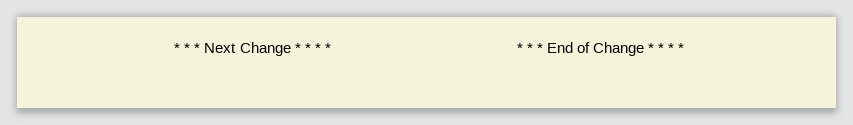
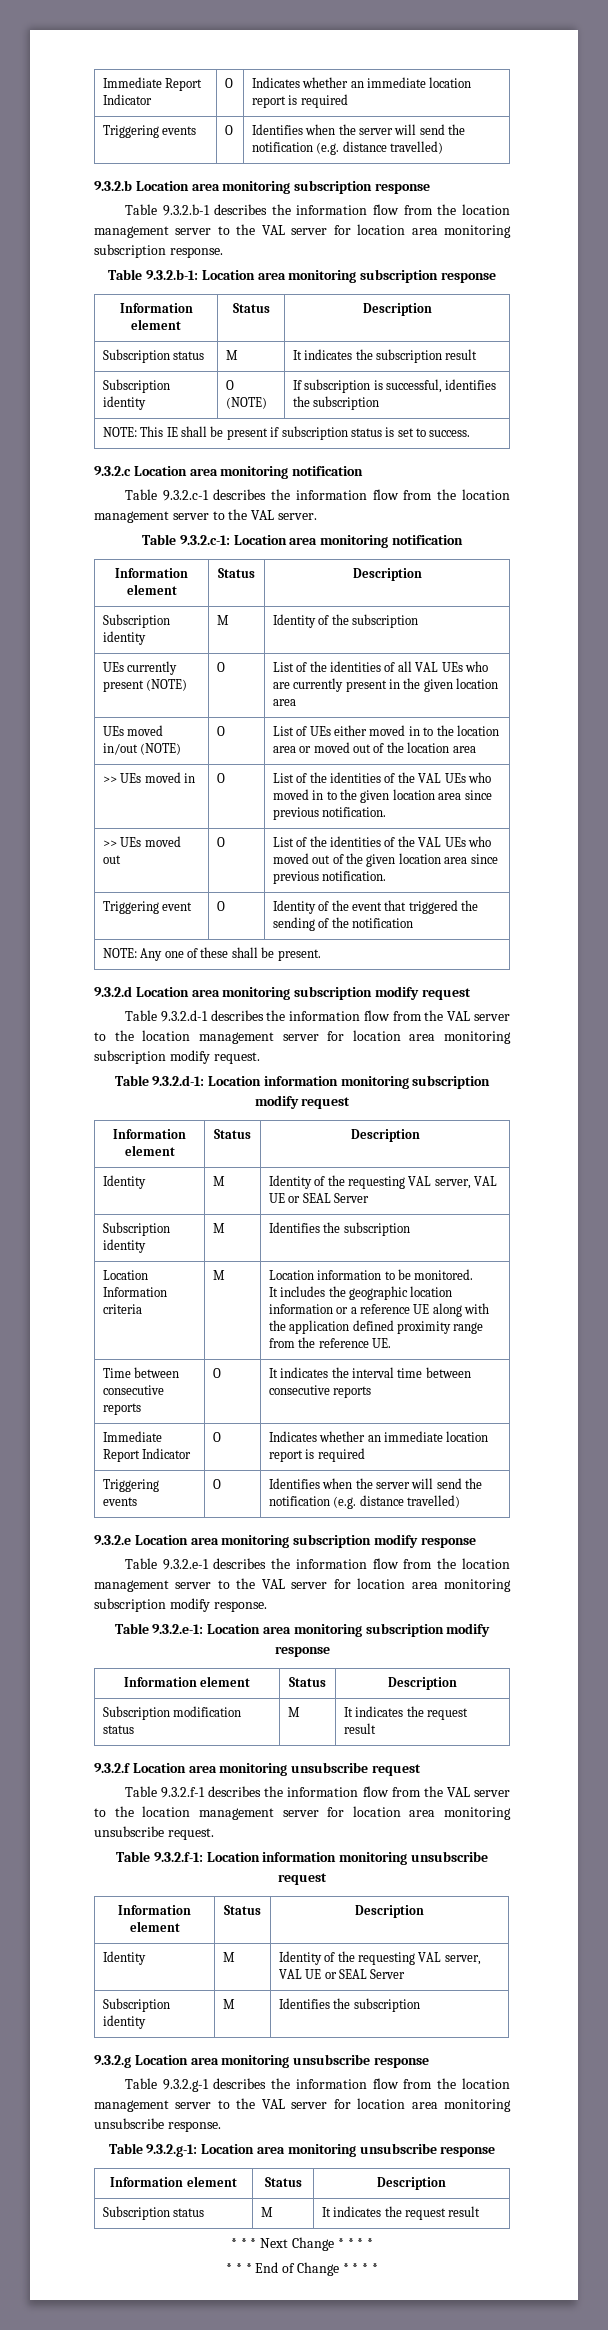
(174, 48) none -> [102,77,203,91] [102,94,152,105] [224,78,233,88] [251,77,472,88] [251,94,348,108] [102,125,197,138] [224,125,233,135] [251,124,466,135] [251,141,444,155] [94,180,430,194] [124,204,510,216] [94,224,512,238] [94,244,223,258] [108,269,496,283] [119,303,193,313] [131,319,181,330] [232,303,270,313] [362,303,432,316] [102,349,205,363] [225,350,238,360] [292,349,478,363] [102,379,170,393] [102,396,146,410] [225,380,234,390] [225,397,267,409] [292,379,497,393] [292,396,380,410] [102,426,471,440] [94,466,364,479] [124,489,510,501] [94,509,317,523] [142,534,463,548] [115,568,188,578] [126,584,177,595] [218,568,255,578] [352,568,422,581] [102,614,170,628] [102,631,146,645] [216,615,229,625] [272,614,419,628] [102,661,178,675] [102,679,188,692] [216,662,225,672] [272,661,488,672] [272,678,499,692] [272,699,296,706] [102,725,164,736] [102,743,182,755] [216,726,225,736] [272,725,499,736] [272,742,476,753] [102,772,196,783] [216,773,225,783] [272,772,491,783] [272,789,492,803] [272,807,387,820] [102,836,181,847] [102,855,121,864] [216,837,225,847] [272,836,491,847] [272,853,498,867] [272,871,387,884] [102,901,193,914] [216,901,225,911] [272,900,479,914] [272,917,414,931] [102,947,321,961] [94,986,471,1000] [124,1010,511,1022] [94,1030,511,1044] [94,1050,260,1064] [114,1075,491,1089] [254,1095,351,1109] [113,1129,186,1139] [124,1145,175,1156] [214,1129,251,1139] [350,1129,420,1142] [102,1175,146,1189] [212,1176,225,1186] [268,1175,498,1189] [268,1193,370,1203] [102,1222,170,1236] [102,1239,146,1253] [212,1223,225,1233] [268,1222,410,1236] [102,1270,148,1280] [102,1287,167,1297] [102,1304,142,1314] [212,1270,225,1280] [268,1269,474,1280] [268,1286,453,1300] [268,1303,490,1317] [268,1320,484,1334] [268,1337,392,1348] [102,1367,180,1378] [102,1385,164,1395] [102,1403,141,1415] [212,1368,221,1378] [268,1367,471,1378] [268,1385,372,1398] [102,1431,162,1442] [102,1448,192,1462] [212,1432,221,1442] [268,1431,489,1442] [268,1448,365,1462] [102,1479,159,1492] [102,1497,137,1506] [212,1479,221,1489] [268,1478,483,1489] [268,1495,461,1509] [94,1534,476,1548] [124,1558,510,1570] [94,1578,512,1592] [94,1598,267,1612] [114,1623,491,1637] [274,1646,330,1657] [123,1676,251,1687] [289,1677,326,1687] [388,1677,457,1690] [102,1706,242,1720] [102,1725,134,1734] [287,1707,300,1717] [343,1706,469,1720] [343,1723,376,1734] [94,1762,421,1776] [124,1786,510,1798] [94,1806,511,1820] [94,1826,214,1840] [116,1851,488,1865] [278,1873,327,1885] [118,1905,191,1915] [129,1921,180,1932] [224,1905,261,1915] [355,1905,424,1918] [102,1951,146,1965] [222,1952,235,1962] [278,1951,481,1965] [278,1969,406,1979] [102,1998,170,2012] [102,2015,146,2029] [222,1999,235,2009] [278,1998,420,2012] [94,2054,429,2068] [124,2078,510,2092] [94,2098,512,2112] [94,2118,221,2132] [108,2143,496,2157] [110,2176,237,2187] [264,2177,302,2187] [377,2177,446,2190] [102,2206,205,2220] [260,2207,273,2217] [321,2206,481,2220] Immediate Report Indicator | O | Indicates whether an immediate location report is required // Triggering events | O | Identifies when the server will send the notification (e.g. distance travelled) // 9.3.2.b Location area monitoring subscription response // Table 9.3.2.b-1 describes the information flow from the location management server to the VAL server for location area monitoring subscription response. // Table 9.3.2.b-1: Location area monitoring subscription response // Information element | Status | Description // Subscription status | M | It indicates the subscription result // Subscription identity | O (NOTE) | If subscription is successful, identifies the subscription // NOTE: This IE shall be present if subscription status is set to success. // 9.3.2.c Location area monitoring notification // Table 9.3.2.c-1 describes the information flow from the location management server to the VAL server. // Table 9.3.2.c-1: Location area monitoring notification // Information element | Status | Description // Subscription identity | M | Identity of the subscription // UEs currently present (NOTE) | O | List of the identities of all VAL UEs who are currently present in the given location area // UEs moved in/out (NOTE) | O | List of UEs either moved in to the location area or moved out of the location area // >> UEs moved in | O | List of the identities of the VAL UEs who moved in to the given location area since previous notification. // >> UEs moved out | O | List of the identities of the VAL UEs who moved out of the given location area since previous notification. // Triggering event | O | Identity of the event that triggered the sending of the notification // NOTE: Any one of these shall be present. // 9.3.2.d Location area monitoring subscription modify request // Table 9.3.2.d-1 describes the information flow from the VAL server to the location management server for location area monitoring subscription modify request. // Table 9.3.2.d-1: Location information monitoring subscription modify request // Information element | Status | Description // Identity | M | Identity of the requesting VAL server, VAL UE or SEAL Server // Subscription identity | M | Identifies the subscription // Location Information criteria | M | Location information to be monitored. // It includes the geographic location information or a reference UE along with the application defined proximity range from the reference UE. // Time between consecutive reports | O | It indicates the interval time between consecutive reports // Immediate Report Indicator | O | Indicates whether an immediate location report is required // Triggering events | O | Identifies when the server will send the notification (e.g. distance travelled) // 9.3.2.e Location area monitoring subscription modify response // Table 9.3.2.e-1 describes the information flow from the location management server to the VAL server for location area monitoring subscription modify response. // Table 9.3.2.e-1: Location area monitoring subscription modify response // Information element | Status | Description // Subscription modification status | M | It indicates the request result // 9.3.2.f Location area monitoring unsubscribe request // Table 9.3.2.f-1 describes the information flow from the VAL server to the location management server for location area monitoring unsubscribe request. // Table 9.3.2.f-1: Location information monitoring unsubscribe request // Information element | Status | Description // Identity | M | Identity of the requesting VAL server, VAL UE or SEAL Server // Subscription identity | M | Identifies the subscription // 9.3.2.g Location area monitoring unsubscribe response // Table 9.3.2.g-1 describes the information flow from the location management server to the VAL server for location area monitoring unsubscribe response. // Table 9.3.2.g-1: Location area monitoring unsubscribe response // Information element | Status | Description // Subscription status | M | It indicates the request result //

